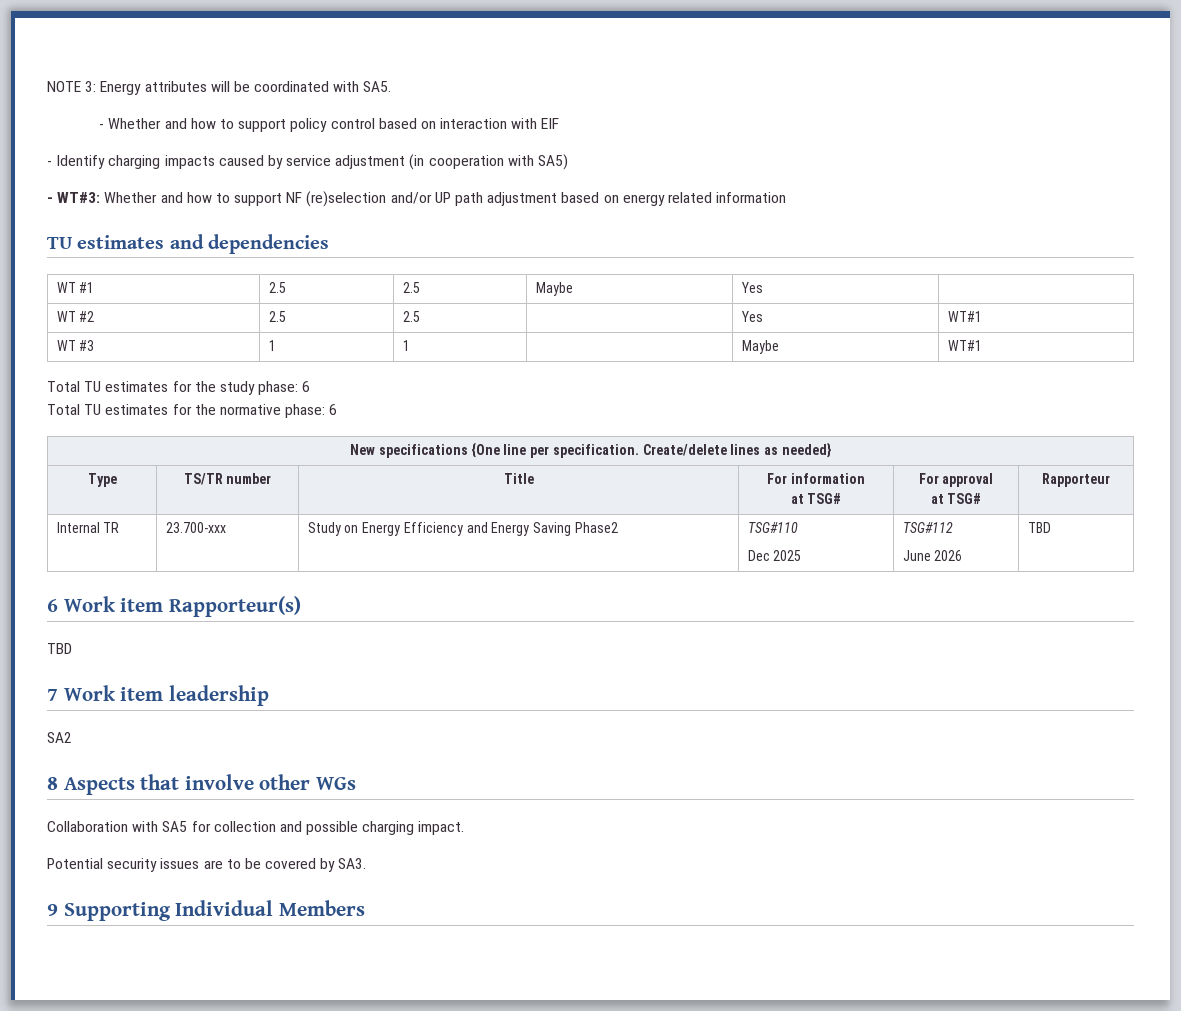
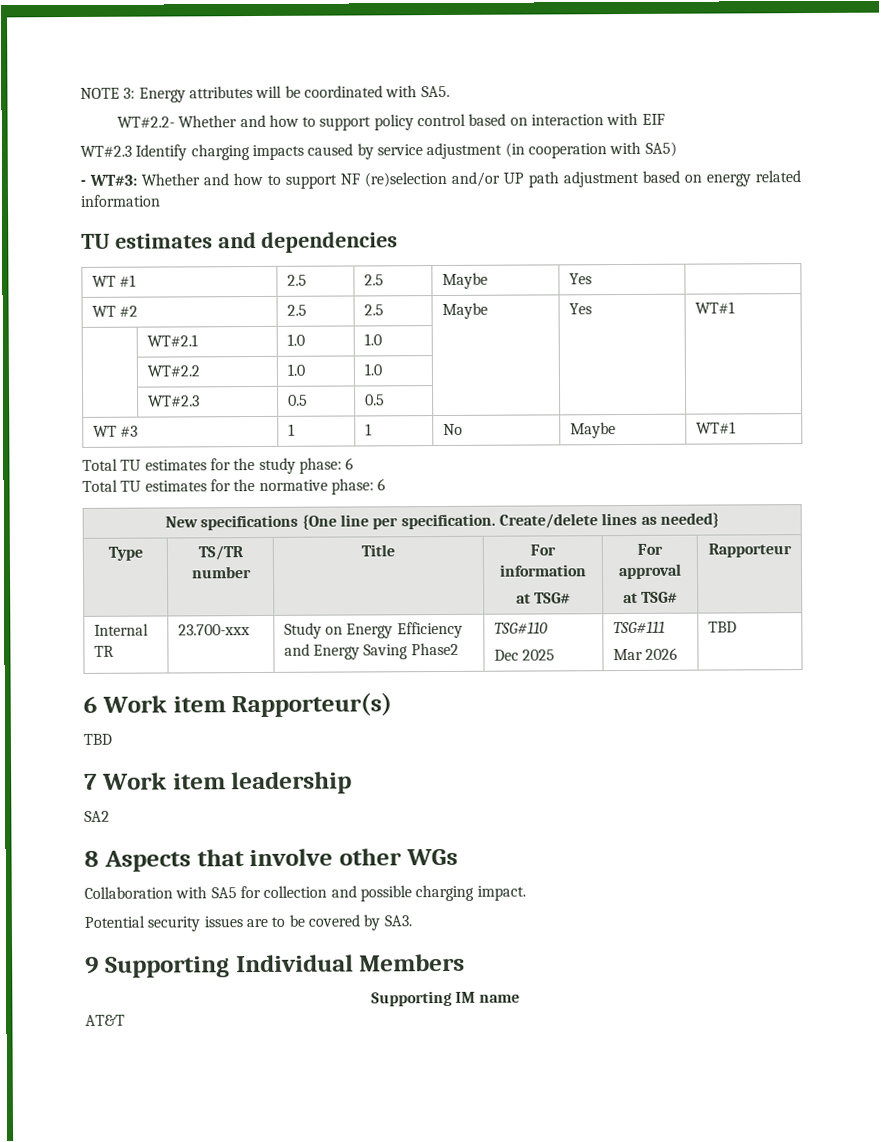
[99,124,105,129] - -> [116,116,175,128] WT#2.2-
[47,161,52,166] - -> [80,145,132,157] WT#2.3
(420, 316) none -> [441,302,488,320] Maybe
(982, 316) none -> [146,334,198,347] [286,333,305,346] [363,333,382,346] [146,365,200,377] [286,363,305,376] [363,363,382,376] [147,395,200,407] [287,394,308,406] [364,394,385,406] // | WT#2.1 | 1.0 | 1.0 | | | // | WT#2.2 | 1.0 | 1.0 | | | // | WT#2.3 | 0.5 | 0.5 | | |
(410, 345) none -> [442,423,463,436] No
[902,522,953,533] [902,550,931,561] TSG#112 // June -> [612,620,665,634] [612,648,643,661] TSG#111 // Mar
(365, 908) none -> [370,990,521,1007] [85,1014,125,1026] // Supporting IM name // AT&T

